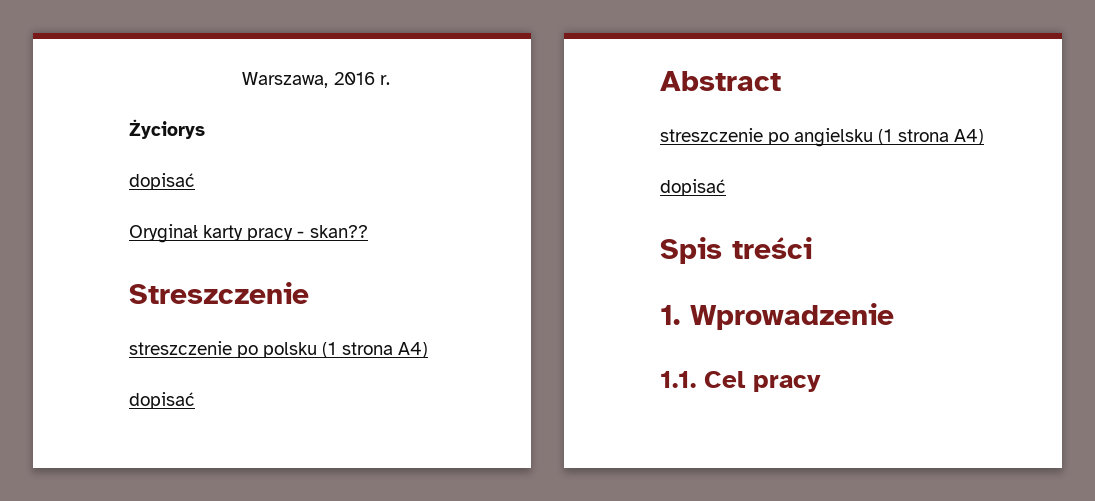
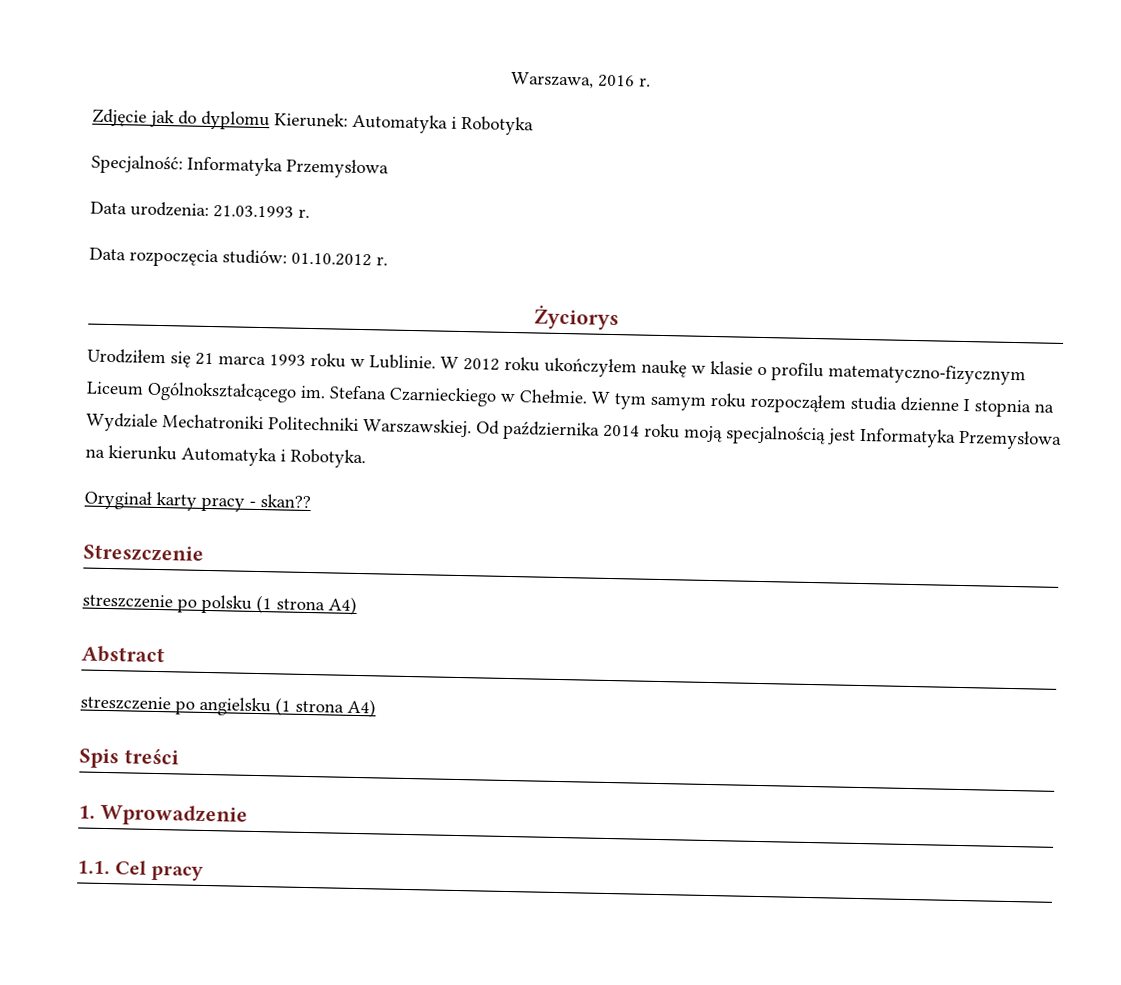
[129,119,205,139] [129,173,195,190] Życiorys // dopisać -> [92,108,534,136] [91,154,389,179] [90,201,310,219] [89,247,388,268] [533,305,619,331] [87,348,1026,386] [86,381,1054,418] [86,412,1062,450] [85,445,366,469] Zdjęcie jak do dyplomu Kierunek: Automatyka i Robotyka // Specjalność: Informatyka Przemysłowa // Data urodzenia: 21.03.1993 r. // Data rozpoczęcia studiów: 01.10.2012 r. // Życiorys // Urodziłem się 21 marca 1993 roku w Lublinie. W 2012 roku ukończyłem naukę w klasie o profilu matematyczno-fizycznym Liceum Ogólnokształcącego im. Stefana Czarnieckiego w Chełmie. W tym samym roku rozpocząłem studia dzienne I stopnia na Wydziale Mechatroniki Politechniki Warszawskiej. Od października 2014 roku moją specjalnością jest Informatyka Przemysłowa na kierunku Automatyka i Robotyka.
[129,392,195,409] // dopisać -> (357, 605) none
[660,179,726,196] // dopisać -> (376, 708) none

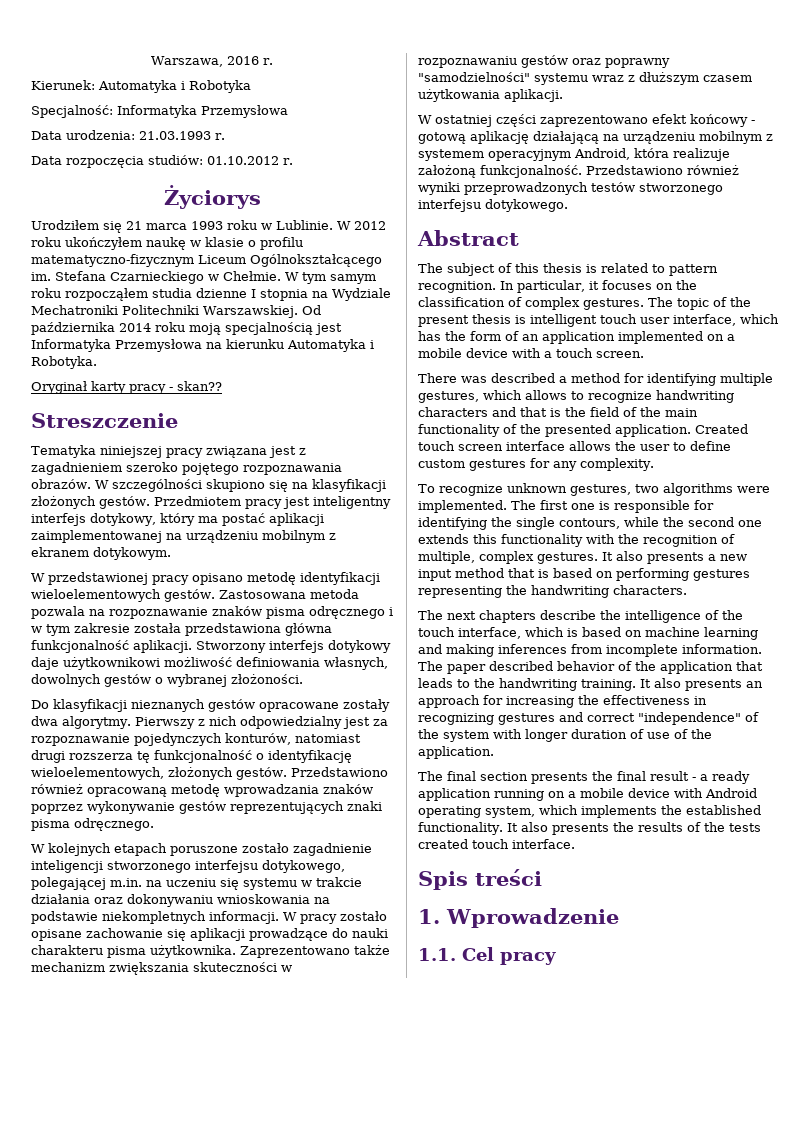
[92,108,270,131] Zdjęcie jak do dyplomu -> (273, 61) none
[82,593,357,615] [81,645,165,664] [80,695,376,718] streszczenie po polsku (1 strona A4) // Abstract // streszczenie po angielsku (1 strona A4) -> [31,445,306,458] [31,462,342,475] [31,479,386,492] [31,496,391,509] [31,513,324,526] [31,530,336,543] [31,547,171,560] [31,572,380,585] [31,589,359,602] [31,606,393,619] [31,623,332,636] [31,640,391,653] [31,657,388,670] [31,674,303,687] [31,699,390,712] [31,716,388,729] [31,733,361,746] [31,750,352,763] [31,767,388,780] [31,784,373,797] [31,801,382,814] [31,818,154,831] [31,843,372,856] [31,860,345,873] [31,877,362,890] [31,894,330,907] [31,911,387,924] [31,928,388,941] [31,945,390,958] [31,962,292,975] [418,55,670,68] [418,72,752,85] [418,89,563,102] [418,114,755,127] [418,131,773,144] [418,148,730,161] [418,165,739,178] [418,182,723,195] [418,199,568,212] [417,230,519,246] [418,263,718,276] [418,280,697,293] [418,297,751,310] [418,314,779,327] [418,331,735,344] [418,348,644,358] [418,373,773,386] [418,390,734,403] [418,407,698,417] [418,424,748,437] [418,441,731,451] [418,458,654,471] [418,483,770,496] [418,500,714,513] [418,517,762,530] [418,534,735,547] [418,551,747,564] [418,568,750,581] [418,585,687,598] [418,610,743,623] [418,627,758,640] [418,644,762,657] [418,661,763,674] [418,678,763,691] [418,695,707,708] [418,712,759,725] [418,729,712,742] [418,746,494,759] [418,771,750,784] [418,788,757,801] [418,805,761,818] [418,822,761,835] [418,839,575,849] Tematyka niniejszej pracy związana jest z zagadnieniem szeroko pojętego rozpoznawania obrazów. W szczególności skupiono się na klasyfikacji złożonych gestów. Przedmiotem pracy jest inteligentny interfejs dotykowy, który ma postać aplikacji zaimplementowanej na urządzeniu mobilnym z ekranem dotykowym. // W przedstawionej pracy opisano metodę identyfikacji wieloelementowych gestów. Zastosowana metoda pozwala na rozpoznawanie znaków pisma odręcznego i w tym zakresie została przedstawiona główna funkcjonalność aplikacji. Stworzony interfejs dotykowy daje użytkownikowi możliwość definiowania własnych, dowolnych gestów o wybranej złożoności. // Do klasyfikacji nieznanych gestów opracowane zostały dwa algorytmy. Pierwszy z nich odpowiedzialny jest za rozpoznawanie pojedynczych konturów, natomiast drugi rozszerza tę funkcjonalność o identyfikację wieloelementowych, złożonych gestów. Przedstawiono również opracowaną metodę wprowadzania znaków poprzez wykonywanie gestów reprezentujących znaki pisma odręcznego. // W kolejnych etapach poruszone zostało zagadnienie inteligencji stworzonego interfejsu dotykowego, polegającej m.in. na uczeniu się systemu w trakcie działania oraz dokonywaniu wnioskowania na podstawie niekompletnych informacji. W pracy zostało opisane zachowanie się aplikacji prowadzące do nauki charakteru pisma użytkownika. Zaprezentowano także mechanizm zwiększania skuteczności w rozpoznawaniu gestów oraz poprawny "samodzielności" systemu wraz z dłuższym czasem użytkowania aplikacji. // W ostatniej części zaprezentowano efekt końcowy - gotową aplikację działającą na urządzeniu mobilnym z systemem operacyjnym Android, która realizuje założoną funkcjonalność. Przedstawiono również wyniki przeprowadzonych testów stworzonego interfejsu dotykowego. // Abstract // The subject of this thesis is related to pattern recognition. In particular, it focuses on the classification of complex gestures. The topic of the present thesis is intelligent touch user interface, which has the form of an application implemented on a mobile device with a touch screen. // There was described a method for identifying multiple gestures, which allows to recognize handwriting characters and that is the field of the main functionality of the presented application. Created touch screen interface allows the user to define custom gestures for any complexity. // To recognize unknown gestures, two algorithms were implemented. The first one is responsible for identifying the single contours, while the second one extends this functionality with the recognition of multiple, complex gestures. It also presents a new input method that is based on performing gestures representing the handwriting characters. // The next chapters describe the intelligence of the touch interface, which is based on machine learning and making inferences from incomplete information. The paper described behavior of the application that leads to the handwriting training. It also presents an approach for increasing the effectiveness in recognizing gestures and correct "independence" of the system with longer duration of use of the application. // The final section presents the final result - a ready application running on a mobile device with Android operating system, which implements the established functionality. It also presents the results of the tests created touch interface.

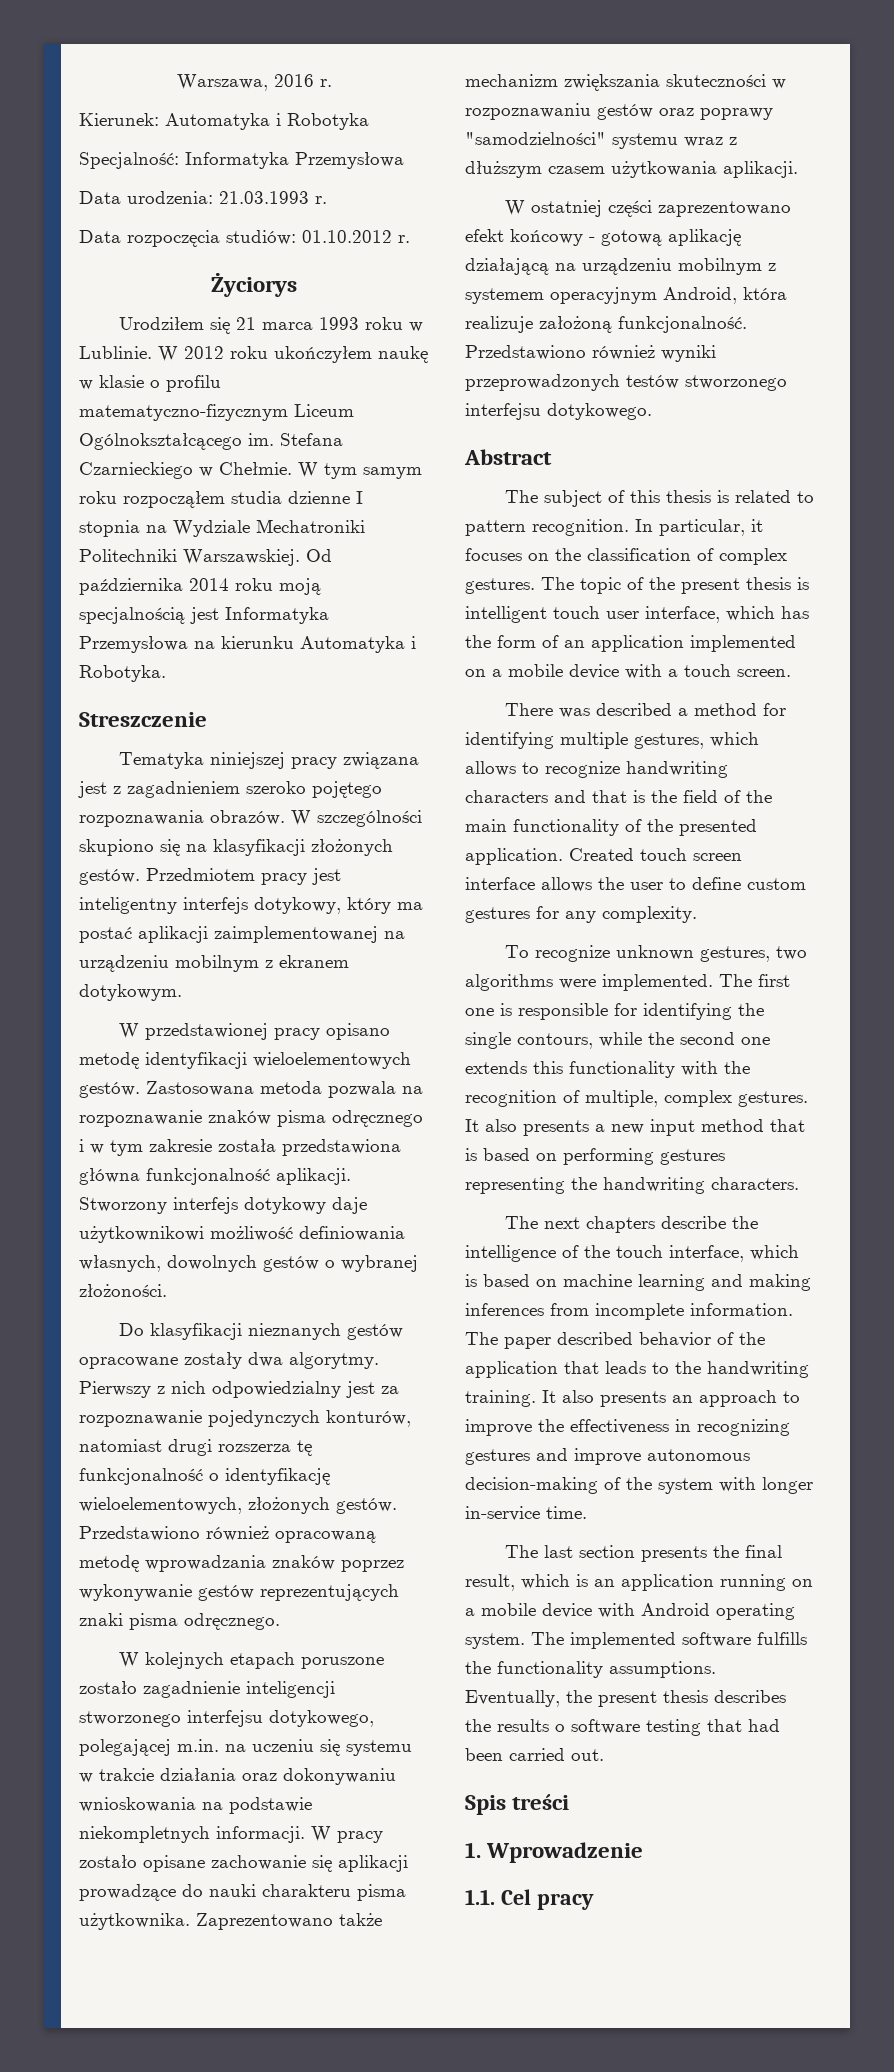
[31,381,222,394] // Oryginał karty pracy - skan?? -> (166, 673) none
[605,58,670,68] poprawny -> [700,108,773,120] poprawy
[483,695,574,708] for increasing -> [783,1391,800,1403] [465,1419,532,1436] to improve
[587,712,741,725] correct "independence" -> [574,1448,750,1465] [465,1477,598,1494] improve autonomous decision-making
[571,729,712,739] [418,746,494,759] [418,771,476,781] duration of use of the application. // The final -> [465,1506,587,1521] [504,1545,573,1558] in-service time. // The last
[650,771,750,784] result - a ready -> [465,1574,615,1591] result, which is an
[485,805,761,818] [418,822,761,835] [418,839,575,849] system, which implements the established functionality. It also presents the results of the tests created touch interface. -> [465,1632,807,1649] [465,1661,716,1678] [465,1690,786,1707] [465,1719,780,1736] [465,1748,604,1761] system. The implemented software fulfills the functionality assumptions. Eventually, the present thesis describes the results o software testing that had been carried out.

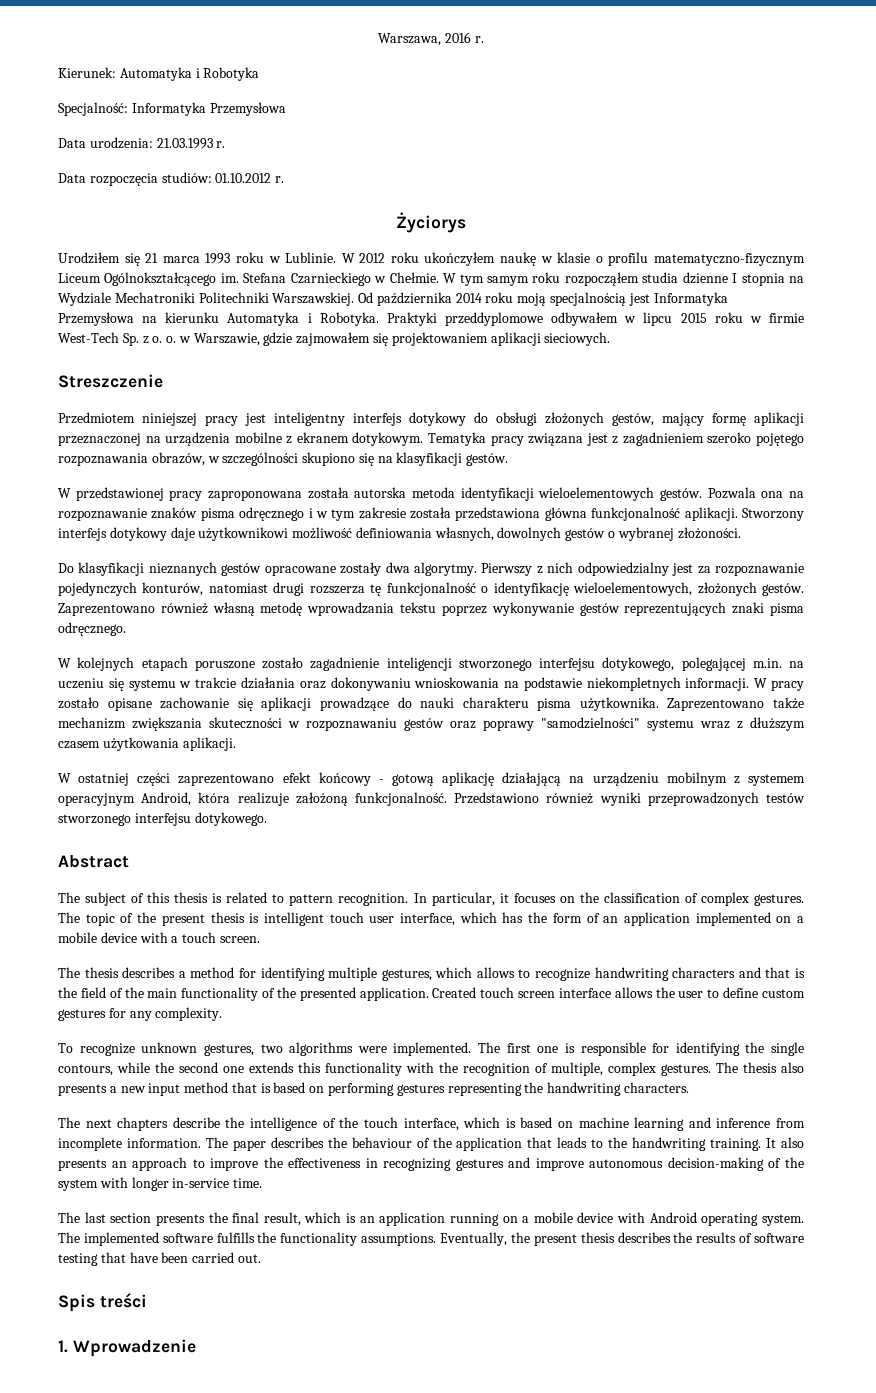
[79,712,207,727] [118,752,285,769] // Streszczenie // Tematyka niniejszej -> [386,312,804,326] [58,332,611,346] [58,374,163,388] [58,412,804,426] [58,432,486,446] Praktyki przeddyplomowe odbywałem w lipcu 2015 roku w firmie West-Tech Sp. z o. o. w Warszawie, gdzie zajmowałem się projektowaniem aplikacji sieciowych. // Streszczenie // Przedmiotem niniejszej pracy jest inteligentny interfejs dotykowy do obsługi złożonych gestów, mający formę aplikacji przeznaczonej na urządzenia mobilne z ekranem dotykowym. Tematyka
[210,810,311,826] obrazów. W -> [151,452,220,466] obrazów, w
[311,839,393,856] [79,868,341,885] [79,897,423,914] [79,926,405,943] [79,955,349,972] [79,984,182,1001] [118,1023,390,1040] [79,1052,411,1069] [79,1081,396,1098] złożonych gestów. Przedmiotem pracy jest inteligentny interfejs dotykowy, który ma postać aplikacji zaimplementowanej na urządzeniu mobilnym z ekranem dotykowym. // W przedstawionej pracy opisano metodę identyfikacji wieloelementowych gestów. Zastosowana metoda pozwala -> [466,453,509,466] [58,487,784,501] gestów. // W przedstawionej pracy zaproponowana została autorska metoda identyfikacji wieloelementowych gestów. Pozwala ona
[79,1526,376,1543] Przedstawiono również opracowaną -> [58,602,255,616] Zaprezentowano również własną
[272,1555,335,1570] znaków -> [400,602,437,613] tekstu
[504,703,672,718] There was described -> [58,967,176,978] The thesis describes
[465,1119,479,1132] It -> [716,1062,777,1073] The thesis
[749,1274,811,1291] [465,1303,544,1316] making inferences -> [716,1118,771,1128] inference
[557,1332,711,1347] described behavior -> [270,1137,412,1148] describes the behaviour
[555,1724,565,1732] o -> [739,1233,753,1243] of
[748,1719,780,1732] had -> [129,1252,158,1263] have
[465,1889,594,1910] // 1.1. Cel pracy -> (196, 1348) none

